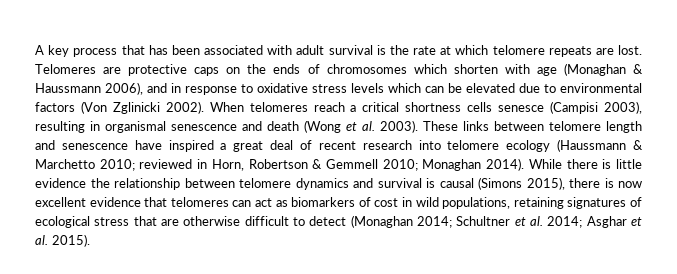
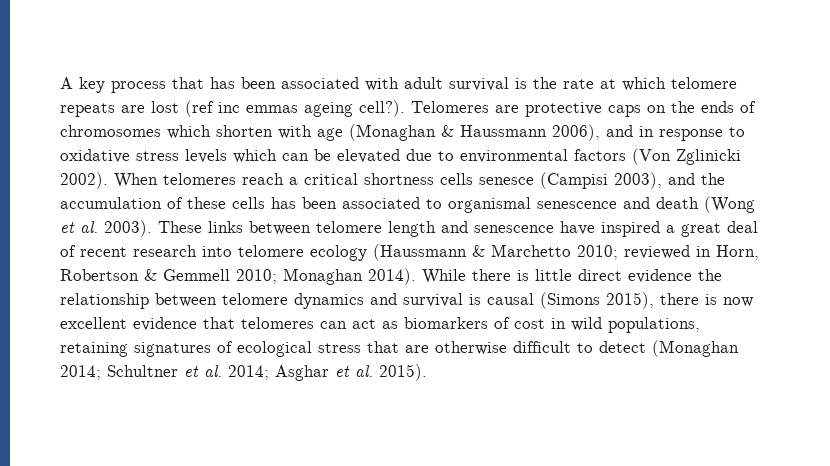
[618,45,642,55] lost. -> [151,100,405,117] lost (ref inc emmas ageing cell?).
[35,121,100,133] resulting in -> [668,173,725,185] [60,197,442,209] and the accumulation of these cells has been associated to
(642, 164) none -> [578,269,622,281] direct

